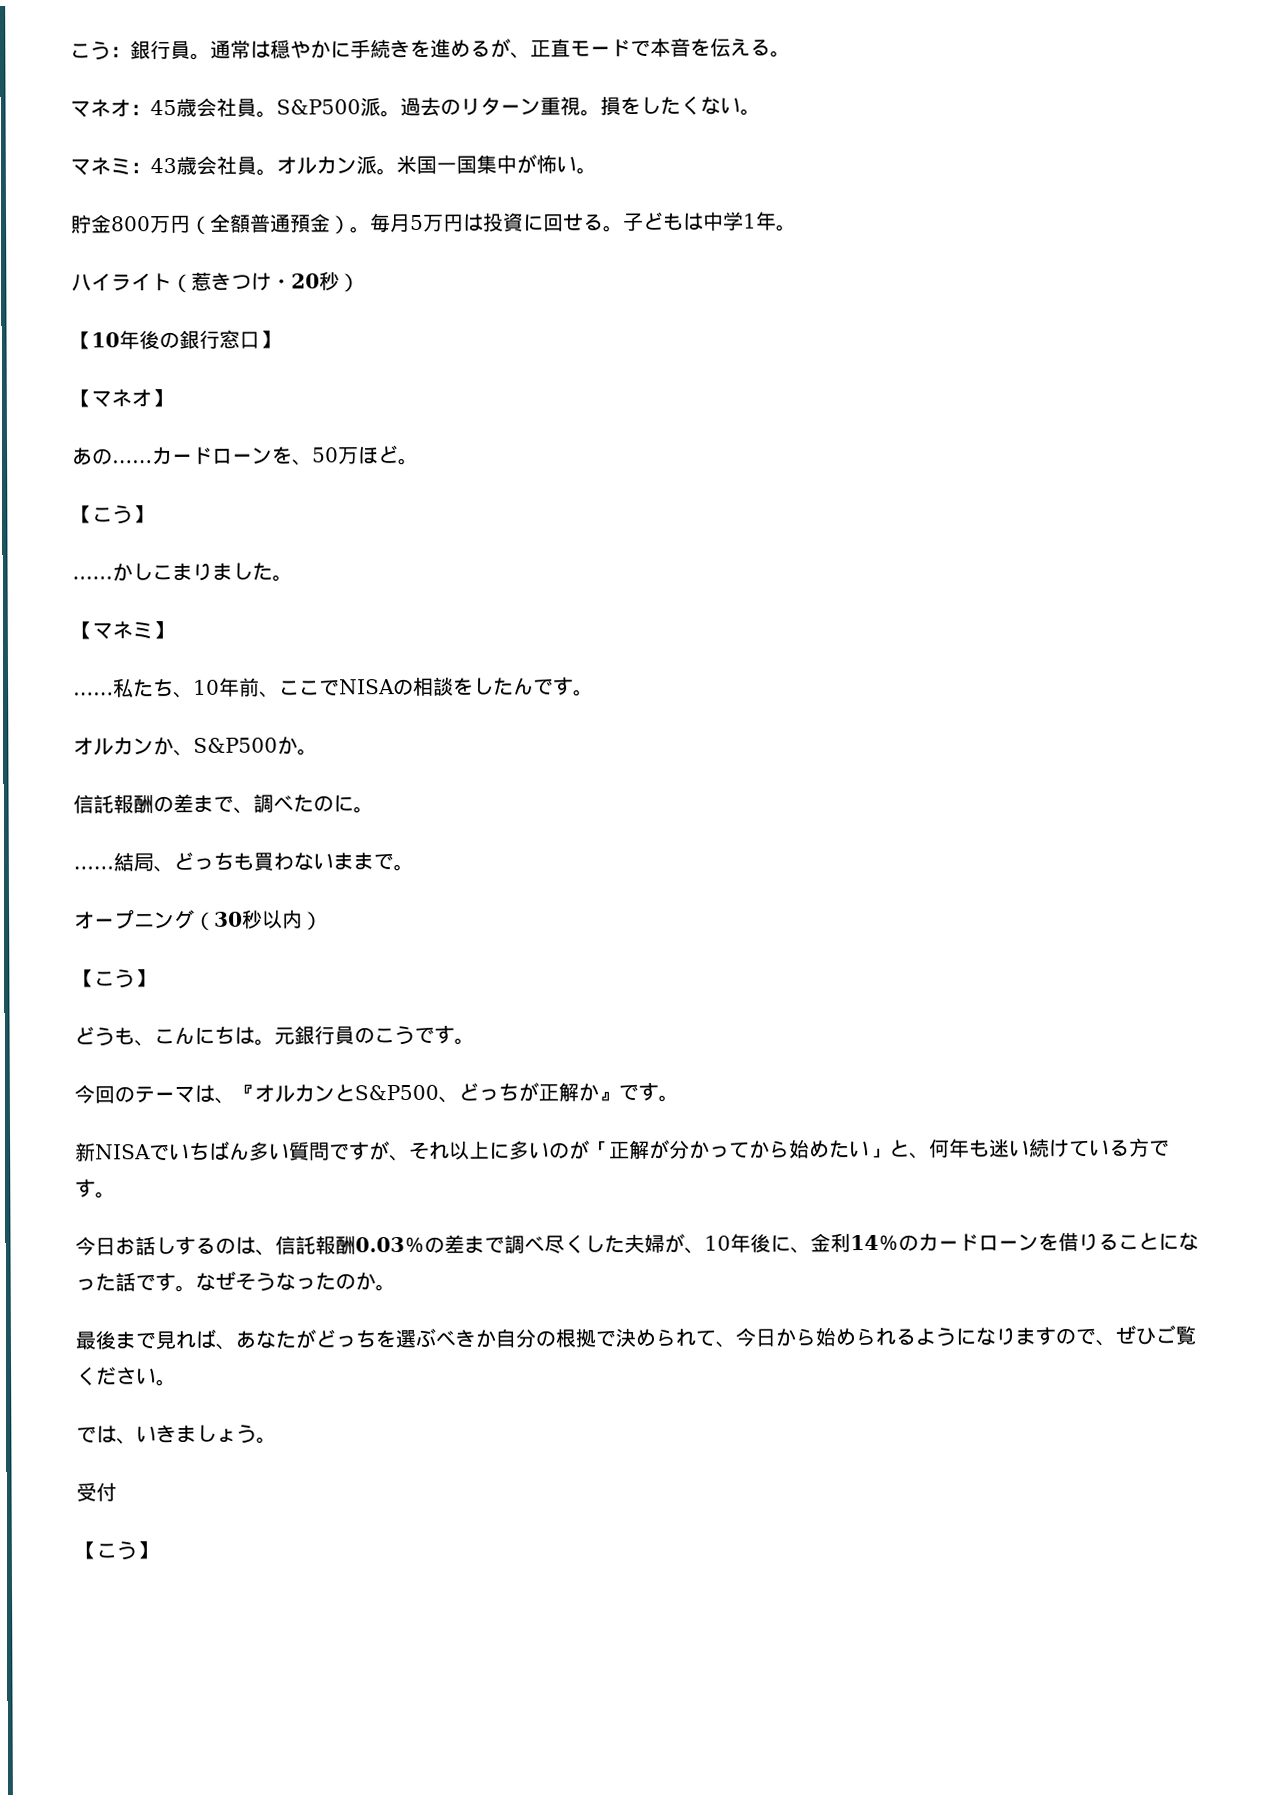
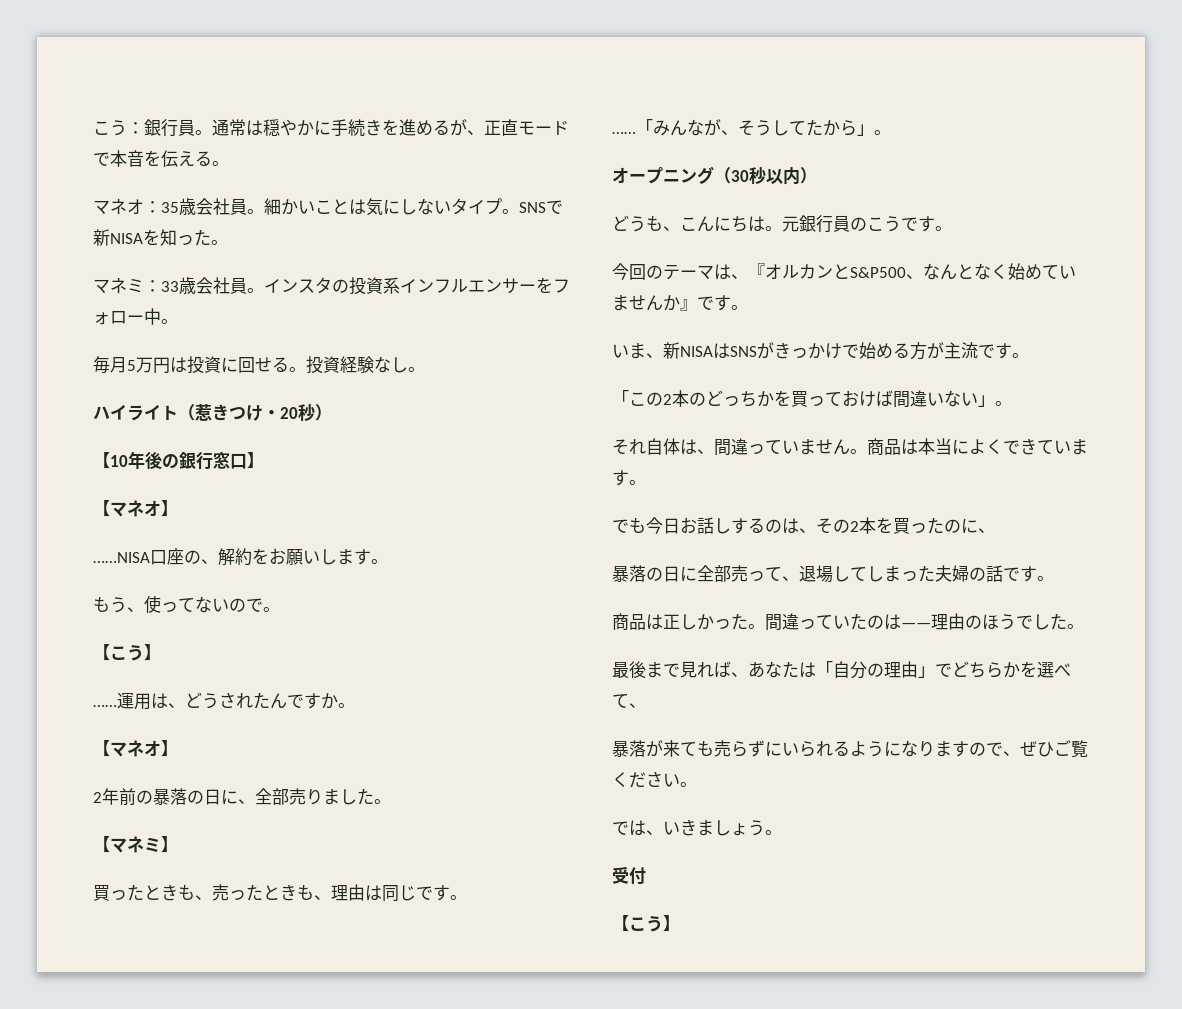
[150,95,741,118] 45歳会社員。S&P500派。過去のリターン重視。損をしたくない -> [161,198,563,216] [93,229,211,246] 35歳会社員。細かいことは気にしないタイプ。SNSで新NISAを知った
[150,154,597,176] [71,213,371,235] 43歳会社員。オルカン派。米国一国集中が怖い。 // 貯金800万円（全額普通預金）。 -> [161,277,570,295] [93,308,178,325] 33歳会社員。インスタの投資系インフルエンサーをフォロー中。 //
[623,211,777,232] 子どもは中学1年 -> [306,356,408,374] 投資経験なし
[72,445,419,466] [72,505,153,525] [72,562,193,582] あの……カードローンを、50万ほど。 // 【こう】 // ……かしこま -> [93,548,388,566] [93,595,280,613] [93,644,161,661] [93,692,355,710] [93,740,178,757] [93,788,306,806] ……NISA口座の、解約をお願いします。 // もう、使ってないので。 // 【こう】 // ……運用は、どうされたんですか。 // 【マネオ】 // 2年前の暴落の日に、全部売
[73,676,594,699] [73,736,318,757] [73,793,374,814] [73,851,394,873] ……私たち、10年前、ここでNISAの相談をしたんです。 // オルカンか、S&P500か。 // 信託報酬の差まで、調べたのに。 // ……結局、どっちも買わないままで -> [93,884,467,902] [612,119,874,136] 買ったときも、売ったときも、理由は同じです。 // ……「みんなが、そうしてたから」
[74,969,155,989] // 【こう】 -> (817, 175) none
[458,1082,679,1102] [75,1137,1170,1162] [75,1179,116,1199] どっちが正解か』です。 // 新NISAでいちばん多い質問ですが、それ以上に多いのが「正解が分かってから始めたい」と、何年も迷い続けている方です。 // -> [923,263,1076,280] [612,295,748,311] [612,342,1029,360] [612,390,1012,408] [612,438,1088,456] [612,470,646,486] [612,517,646,533] なんとなく始めていませんか』です。 // いま、新NISAはSNSがきっかけで始める方が主流です。 // 「この2本のどっちかを買っておけば間違いない」。 // それ自体は、間違っていません。商品は本当によくできています。 // でも
[275,1232,1199,1255] [75,1270,376,1293] 信託報酬0.03％の差まで調べ尽くした夫婦が、10年後に、金利14％のカードローンを借りることになった話です。なぜそうなったのか -> [816,517,995,534] [612,565,1054,583] [612,613,1067,631] その2本を買ったのに、 // 暴落の日に全部売って、退場してしまった夫婦の話です。 // 商品は正しかった。間違っていたのは——理由のほうでした
[295,1327,856,1349] がどっちを選ぶべきか自分の根拠で決められて、今日から始め -> [799,661,1071,679] [612,694,646,708] [612,740,799,757] は「自分の理由」でどちらかを選べて、 // 暴落が来ても売らずにい

